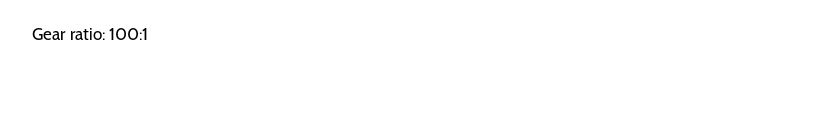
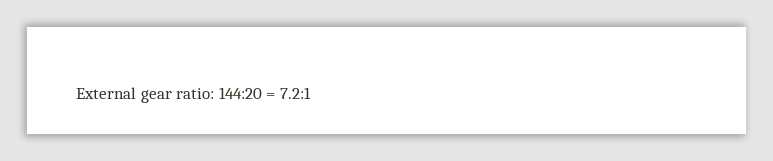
[32,28,149,40] Gear ratio: 100:1 -> [76,87,311,103] External gear ratio: 144:20 = 7.2:1

